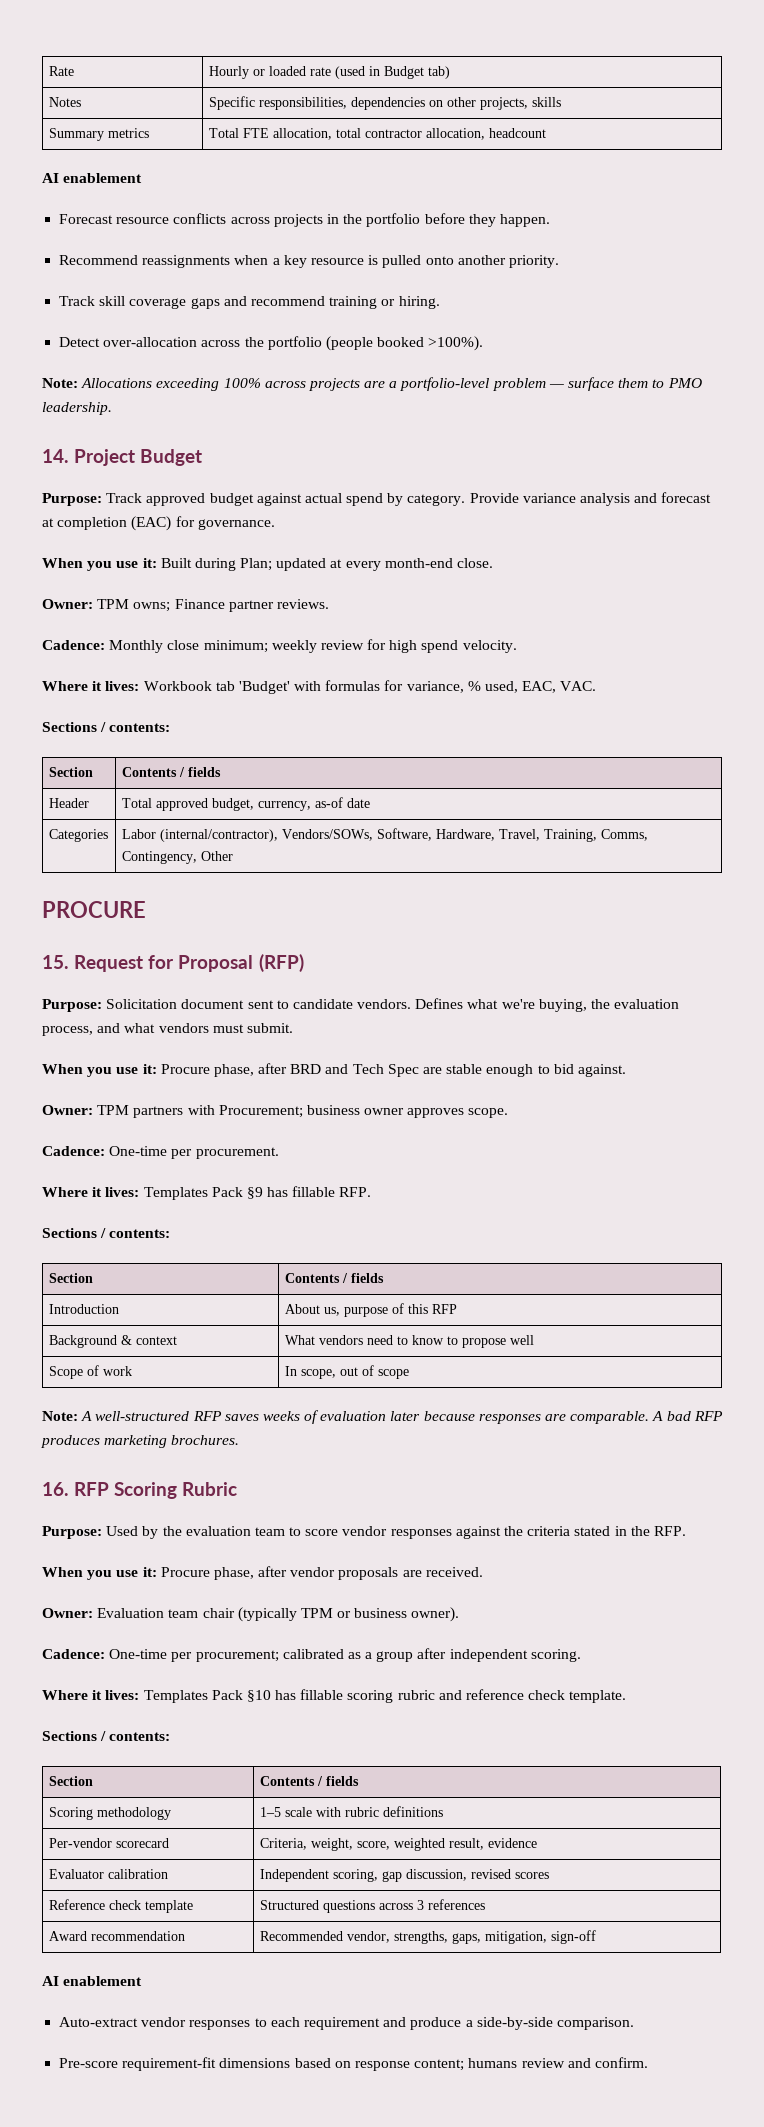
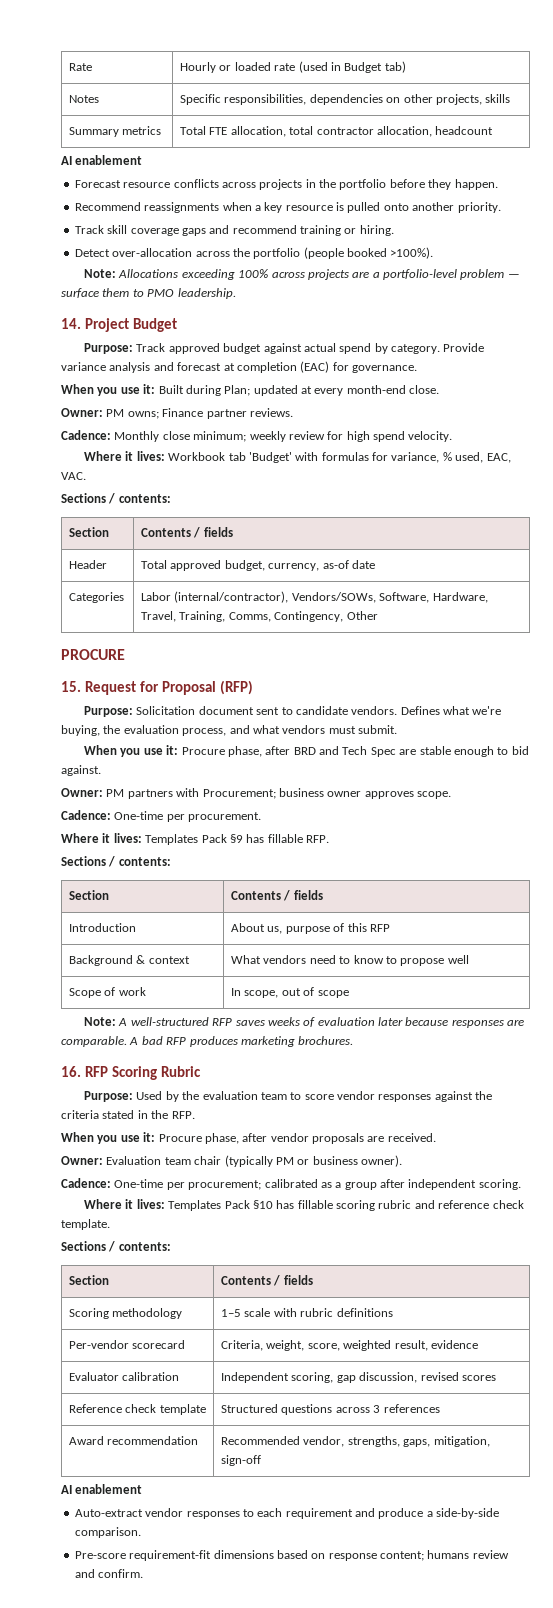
[97,599,130,609] TPM -> [106,409,125,417] PM
[97,1105,130,1115] TPM -> [106,789,125,797] PM
[300,1608,333,1618] TPM -> [275,1157,294,1165] PM

